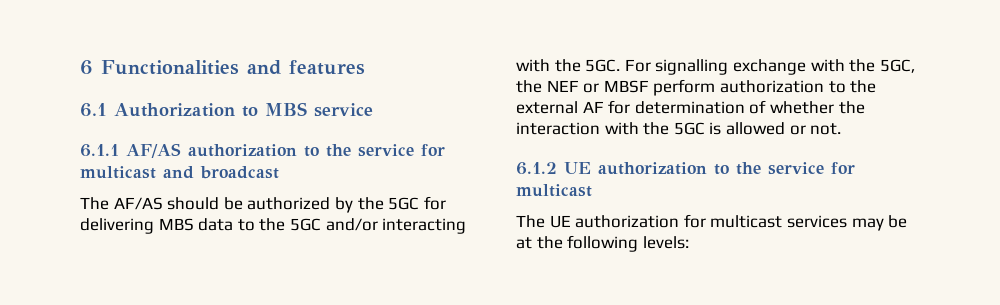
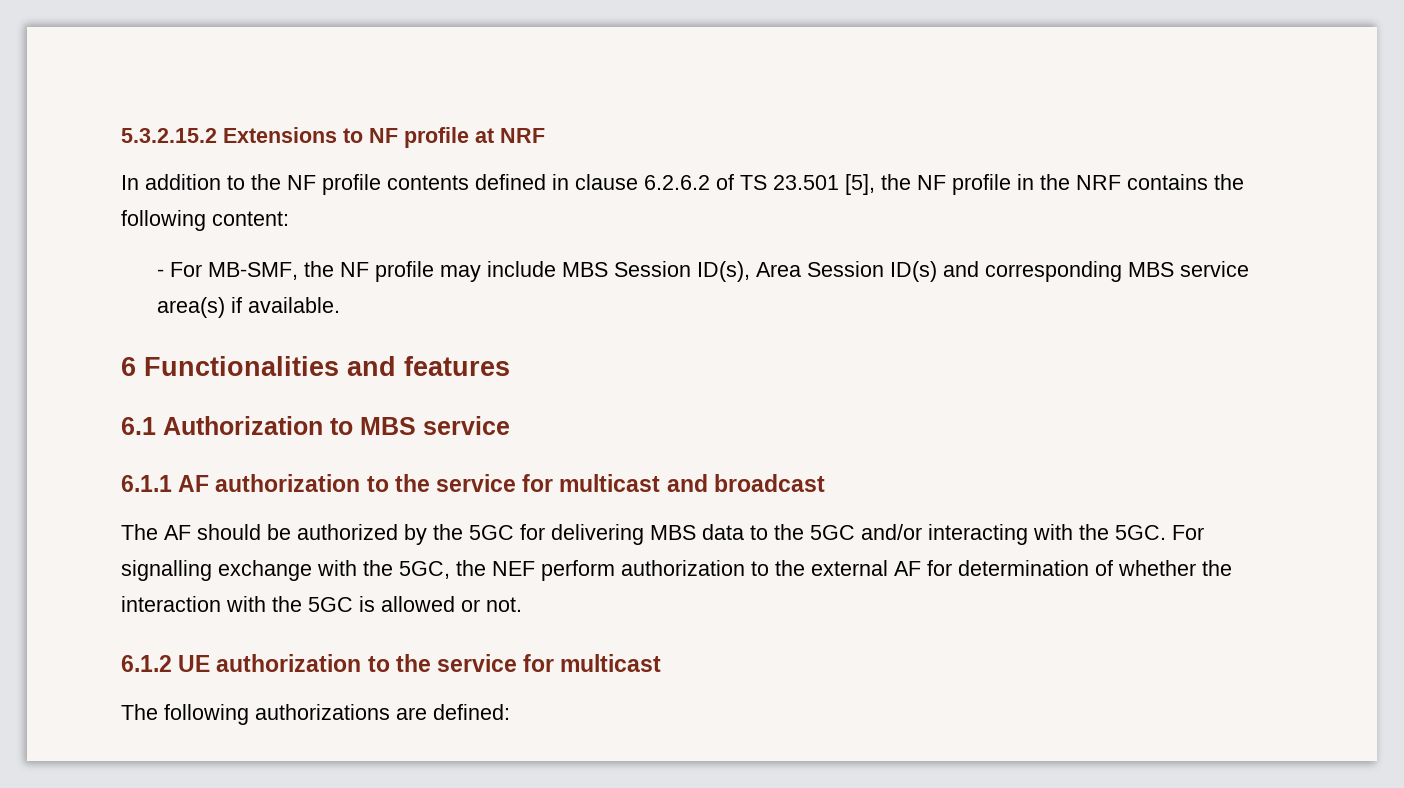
(80, 67) none -> [121,127,545,148] [121,174,1244,195] [121,210,289,231] [156,261,1249,282] [156,297,340,318] 5.3.2.15.2 Extensions to NF profile at NRF // In addition to the NF profile contents defined in clause 6.2.6.2 of TS 23.501 [5], the NF profile in the NRF contains the following content: // - For MB-SMF, the NF profile may include MBS Session ID(s), Area Session ID(s) and corresponding MBS service area(s) if available. //
[126,143,181,158] AF/AS -> [178,475,210,492] AF
[113,197,163,210] AF/AS -> [164,525,191,540] AF
[583,80,649,93] or MBSF -> (535, 568) none
[549,214,908,231] [516,235,689,252] UE authorization for multicast services may be at the following levels: -> [164,704,510,725] following authorizations are defined:

